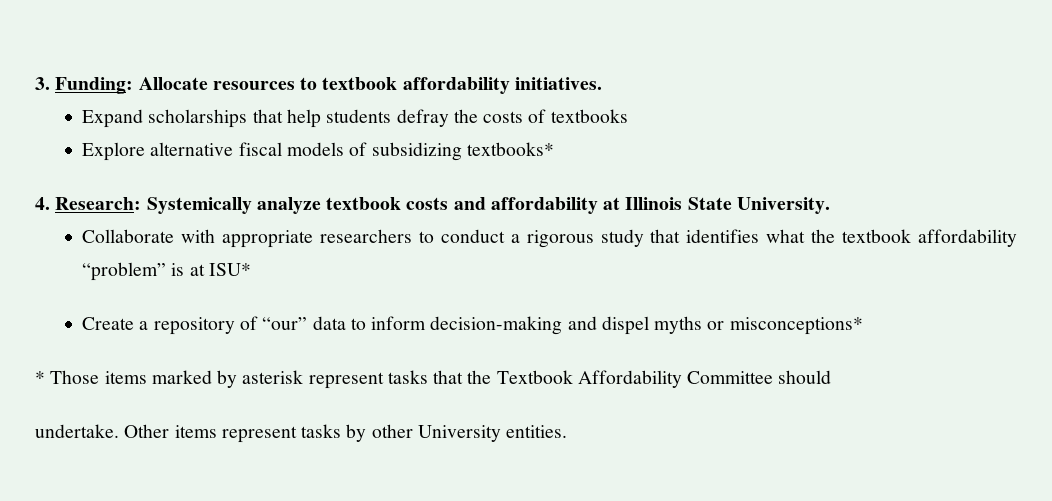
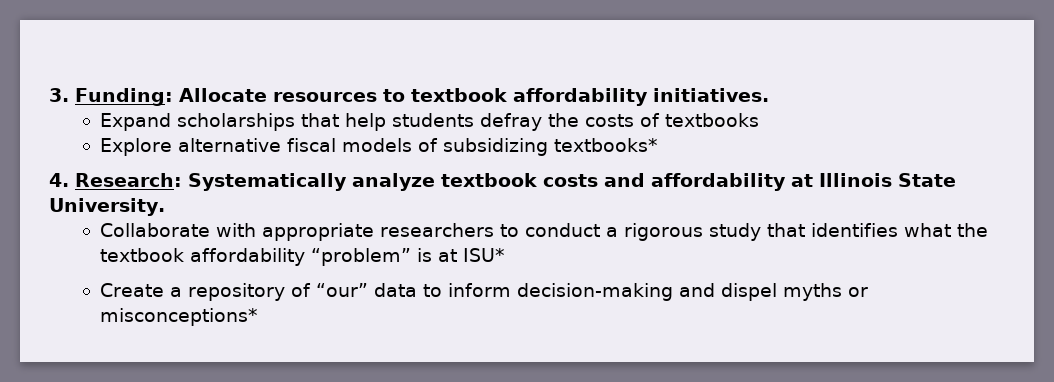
[146,197,252,214] Systemically -> [188,173,347,191] Systematically
[35,370,832,389] [35,424,568,443] // * Those items marked by asterisk represent tasks that the Textbook Affordability Committee should // undertake. Other items represent tasks by other University entities. -> (258, 317) none

